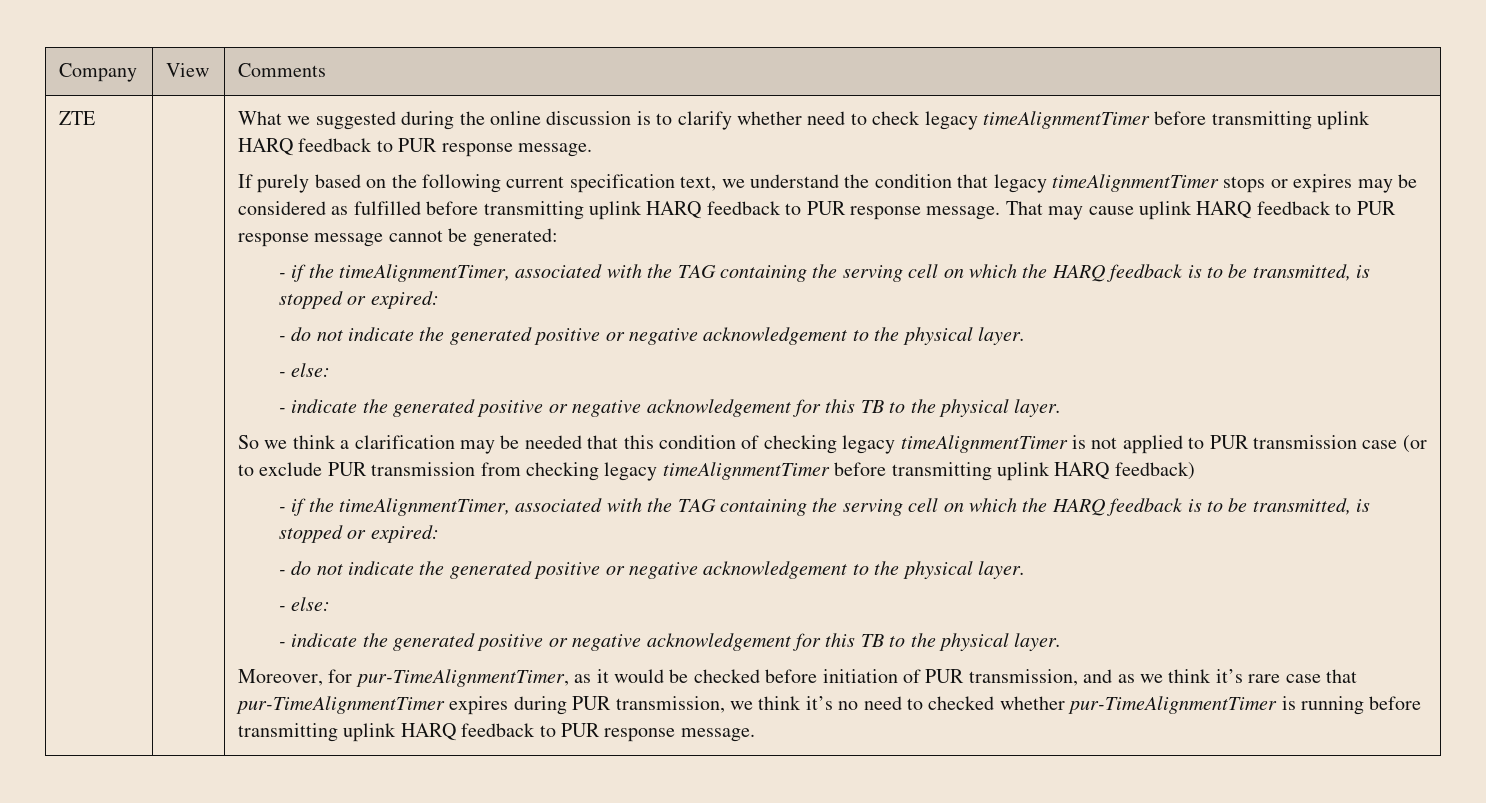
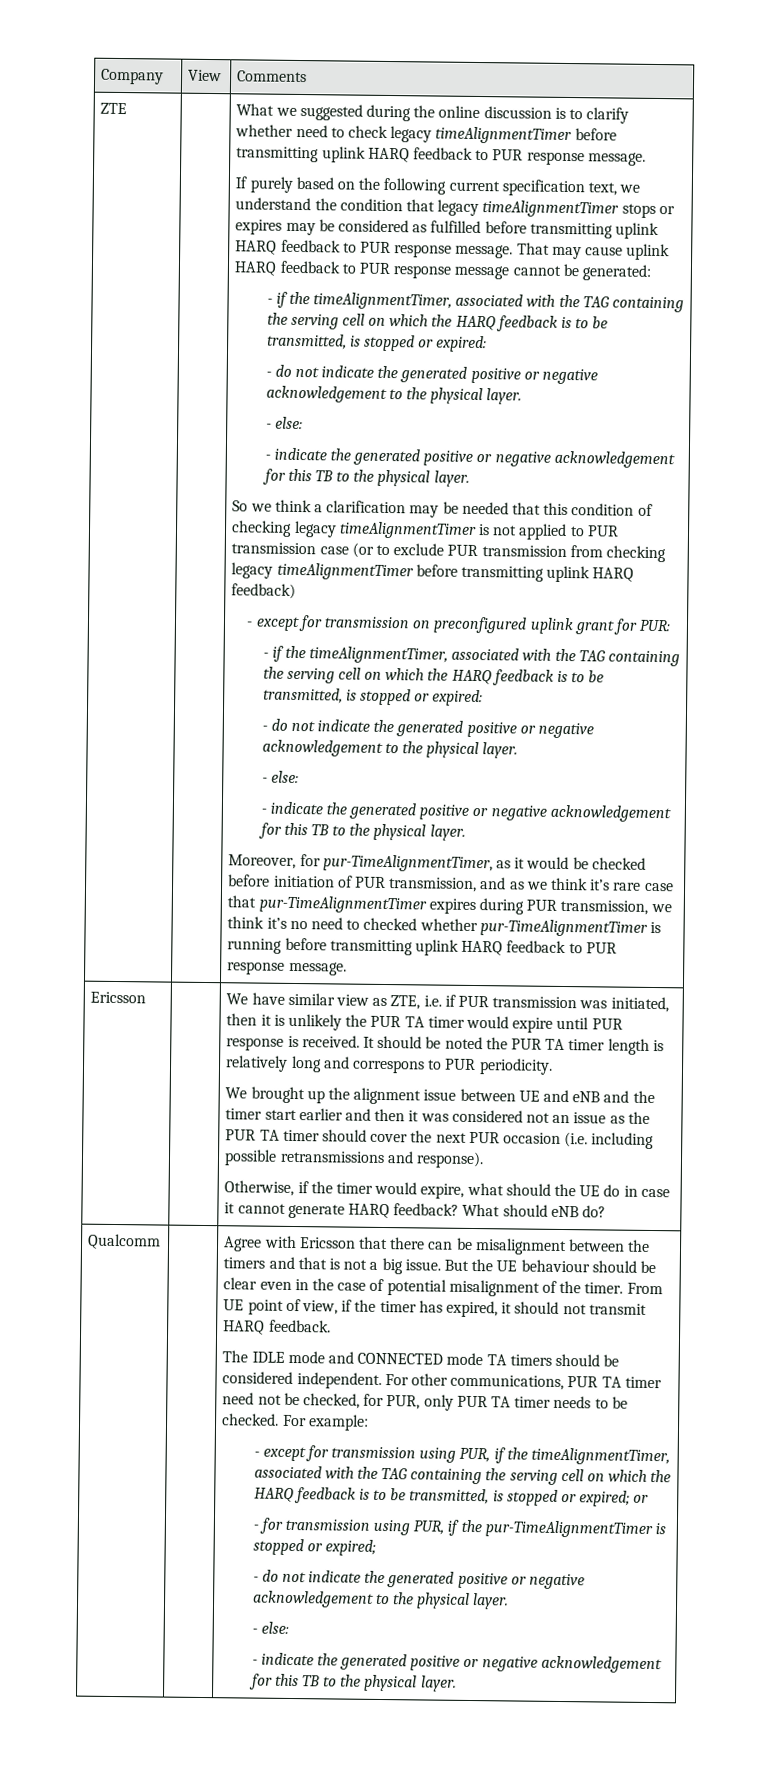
(1195, 471) none -> [246,615,672,635] // - except for transmission on preconfigured uplink grant for PUR:
(755, 735) none -> [90,991,147,1004] [226,992,669,1013] [226,1013,623,1033] [226,1035,664,1055] [225,1055,553,1075] [225,1086,655,1105] [225,1108,650,1124] [225,1129,655,1150] [224,1149,485,1169] [224,1180,670,1199] [224,1202,606,1219] [87,1233,162,1250] [223,1235,651,1256] [223,1256,656,1275] [223,1277,663,1297] [223,1298,647,1318] [223,1319,331,1335] [222,1350,620,1367] [222,1371,662,1391] [222,1392,628,1411] [222,1413,369,1431] [253,1445,670,1466] [253,1465,672,1485] [253,1487,650,1507] [252,1517,666,1539] [252,1538,376,1556] [252,1569,585,1590] [251,1590,510,1610] [251,1621,289,1634] [251,1652,662,1674] [248,1673,457,1692] // Ericsson | | We have similar view as ZTE, i.e. if PUR transmission was initiated, then it is unlikely the PUR TA timer would expire until PUR response is received. It should be noted the PUR TA timer length is relatively long and correspons to PUR periodicity. // We brought up the alignment issue between UE and eNB and the timer start earlier and then it was considered not an issue as the PUR TA timer should cover the next PUR occasion (i.e. including possible retransmissions and response). // Otherwise, if the timer would expire, what should the UE do in case it cannot generate HARQ feedback? What should eNB do? // Qualcomm | | Agree with Ericsson that there can be misalignment between the timers and that is not a big issue. But the UE behaviour should be clear even in the case of potential misalignment of the timer. From UE point of view, if the timer has expired, it should not transmit HARQ feedback. // The IDLE mode and CONNECTED mode TA timers should be considered independent. For other communications, PUR TA timer need not be checked, for PUR, only PUR TA timer needs to be checked. For example: // - except for transmission using PUR, if the timeAlignmentTimer, associated with the TAG containing the serving cell on which the HARQ feedback is to be transmitted, is stopped or expired; or // - for transmission using PUR, if the pur-TimeAlignmentTimer is stopped or expired; // - do not indicate the generated positive or negative acknowledgement to the physical layer. // - else: // - indicate the generated positive or negative acknowledgement for this TB to the physical layer.

